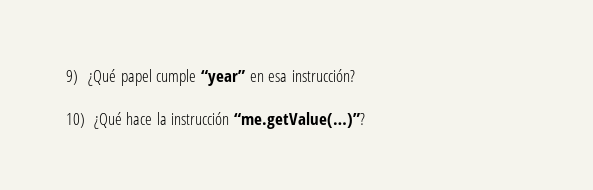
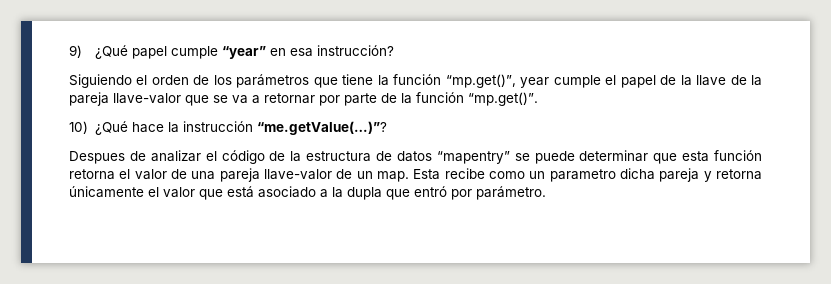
(355, 75) none -> [69,74,763,88] [69,92,538,106] // Siguiendo el orden de los parámetros que tiene la función “mp.get()”, year cumple el papel de la llave de la pareja llave-valor que se va a retornar por parte de la función “mp.get()”.
(365, 120) none -> [69,150,762,164] [69,168,762,182] [69,186,546,200] // Despues de analizar el código de la estructura de datos “mapentry” se puede determinar que esta función retorna el valor de una pareja llave-valor de un map. Esta recibe como un parametro dicha pareja y retorna únicamente el valor que está asociado a la dupla que entró por parámetro.

